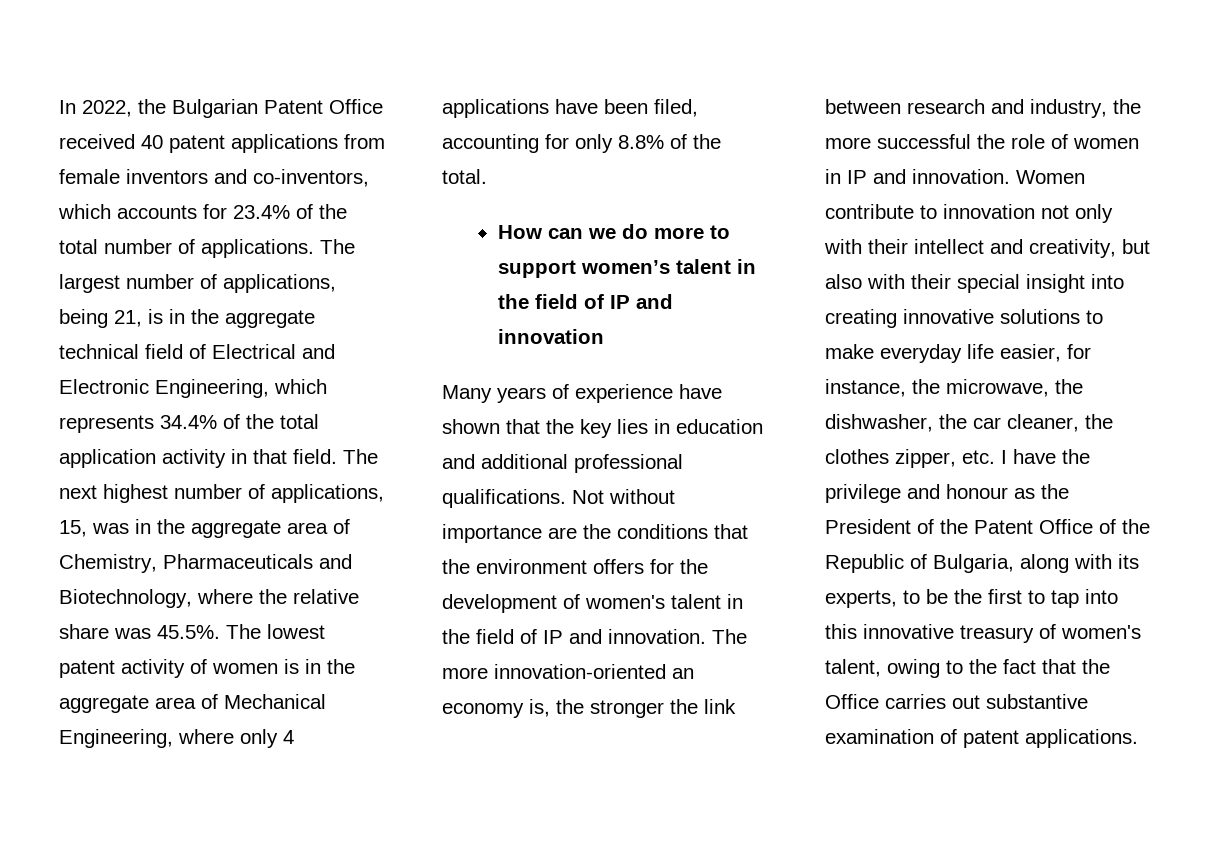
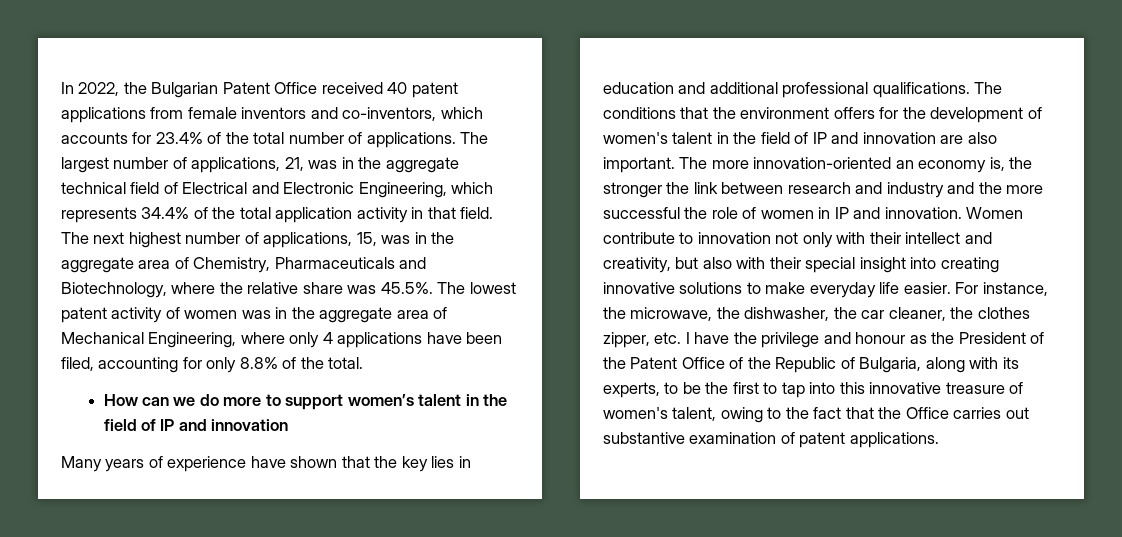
[59,309,163,328] being 21, is -> [284,157,338,171] 21, was
[284,659,299,674] is -> [241,310,271,319] was
[572,489,675,504] [442,524,611,543] Not without importance are the -> [974,82,1003,94] The
[608,629,706,644] innovation. -> [862,132,997,144] [603,157,675,173] innovation are also important.
[1030,99,1107,118] industry, -> [886,182,975,198] industry and
[1000,344,1091,362] easier, for -> [903,282,979,294] easier. For
[960,625,1034,643] treasury -> [945,382,1005,394] treasure

